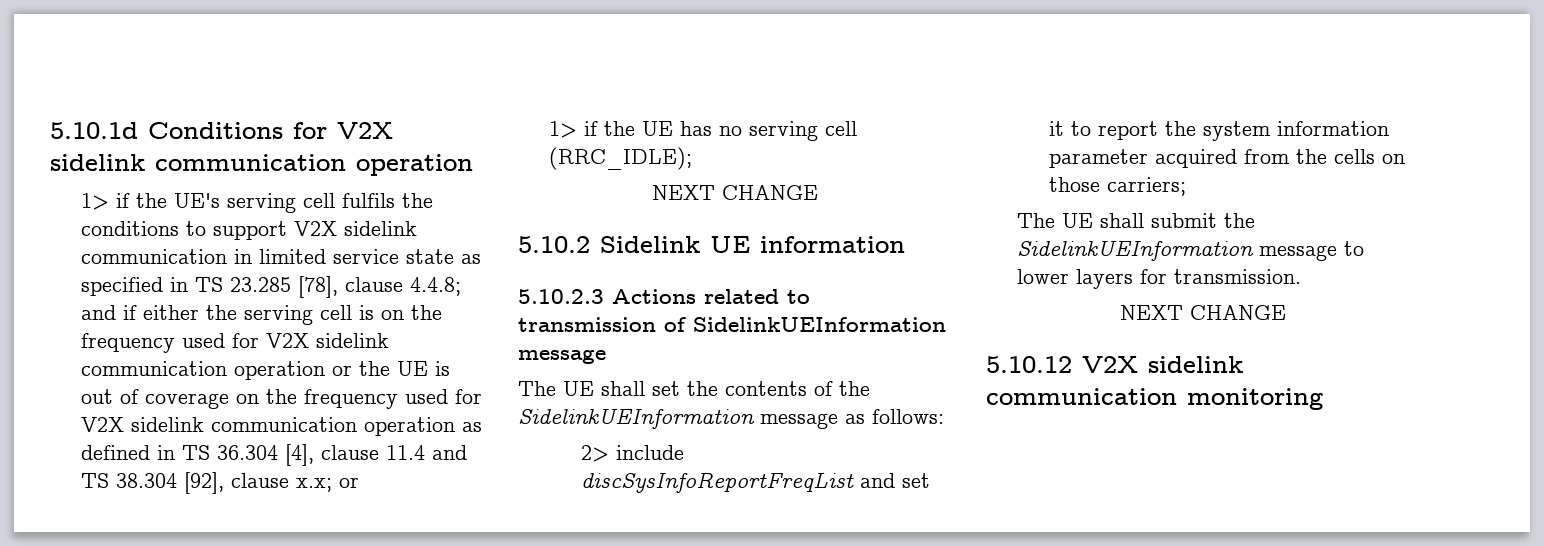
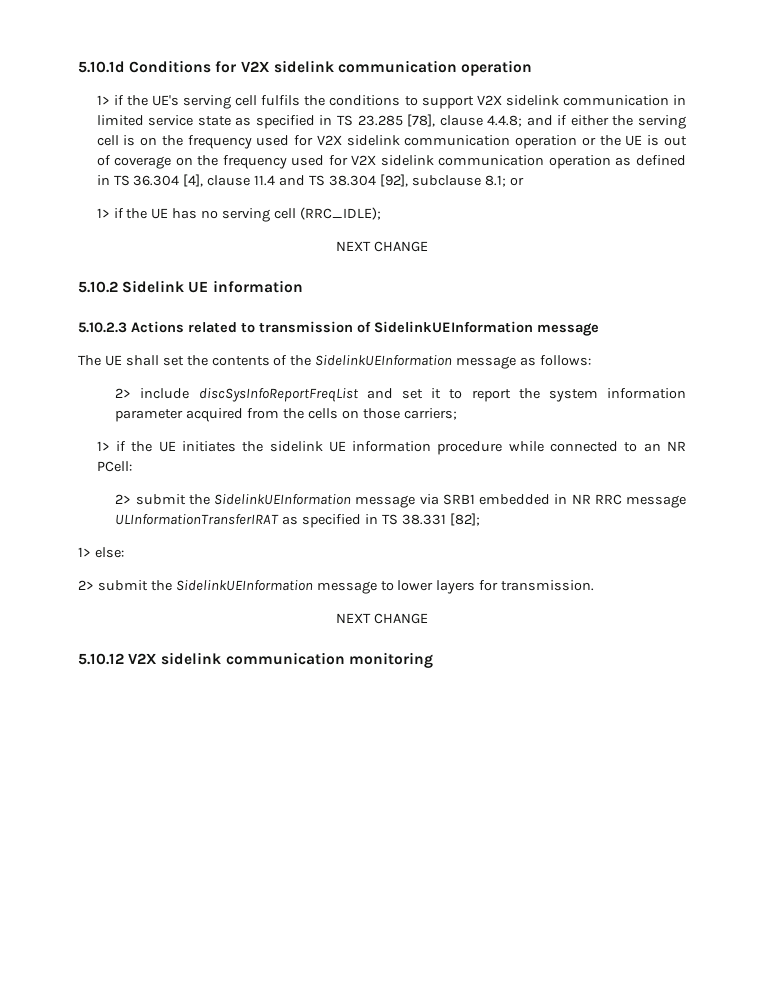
[231,473,333,492] clause x.x; -> [411,175,506,187] subclause 8.1;
[1017,213,1145,228] The UE shall -> [96,441,686,455] [96,461,132,472] [115,494,686,508] [115,513,480,528] [78,547,124,558] [78,580,94,590] 1> if the UE initiates the sidelink UE information procedure while connected to an NR PCell: // 2> submit the SidelinkUEInformation message via SRB1 embedded in NR RRC message ULInformationTransferIRAT as specified in TS 38.331 [82]; // 1> else: // 2>

